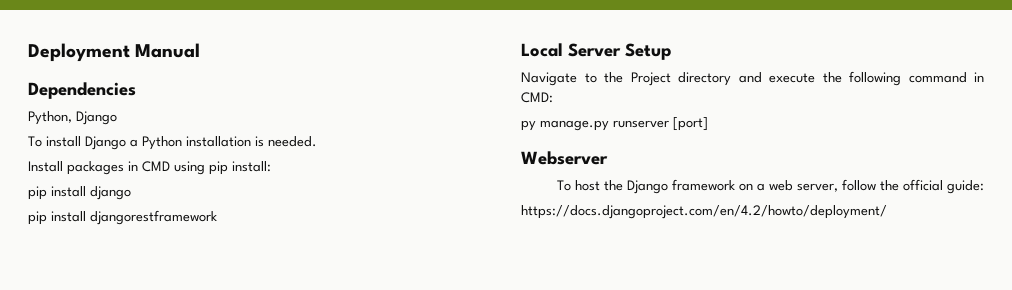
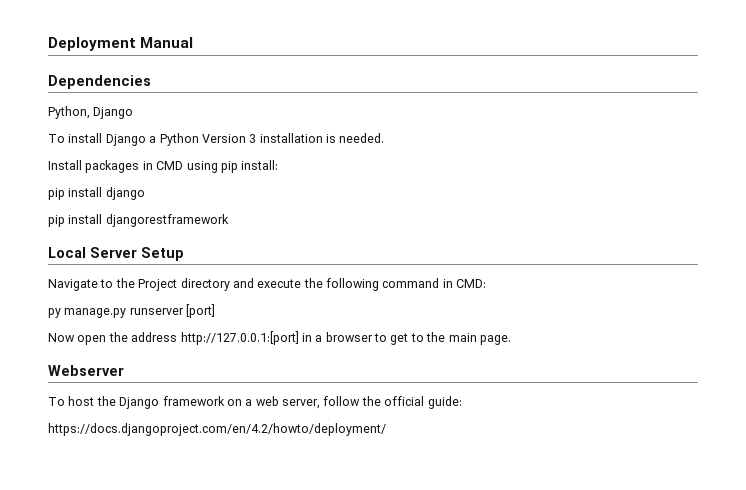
(182, 143) none -> [201,134,257,143] Version 3
(708, 124) none -> [48,331,511,345] // Now open the address http://127.0.0.1:[port] in a browser to get to the main page.

